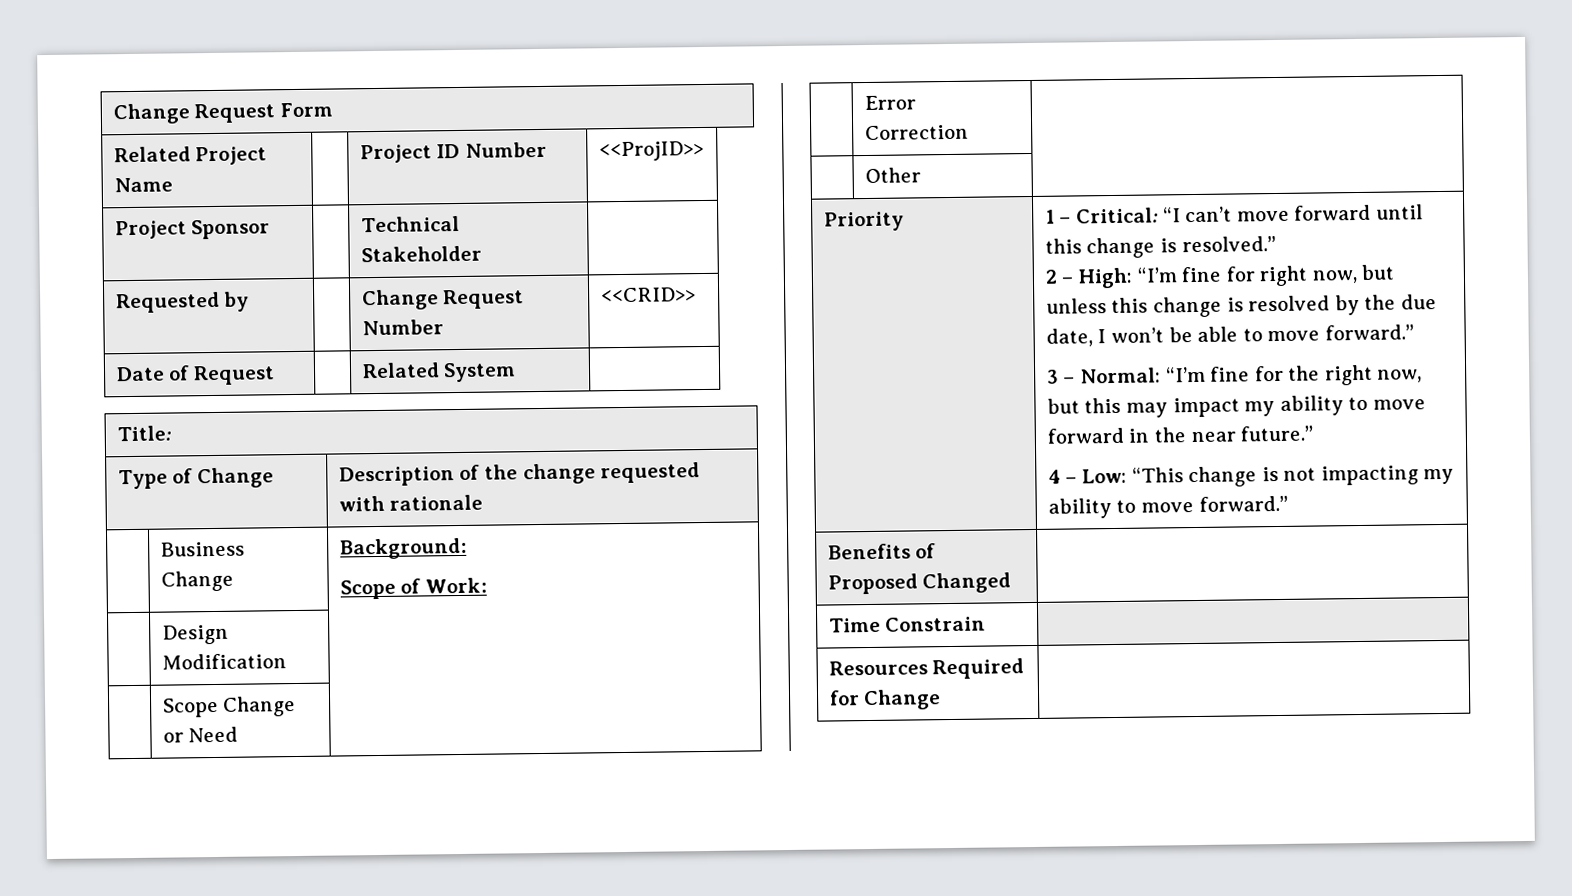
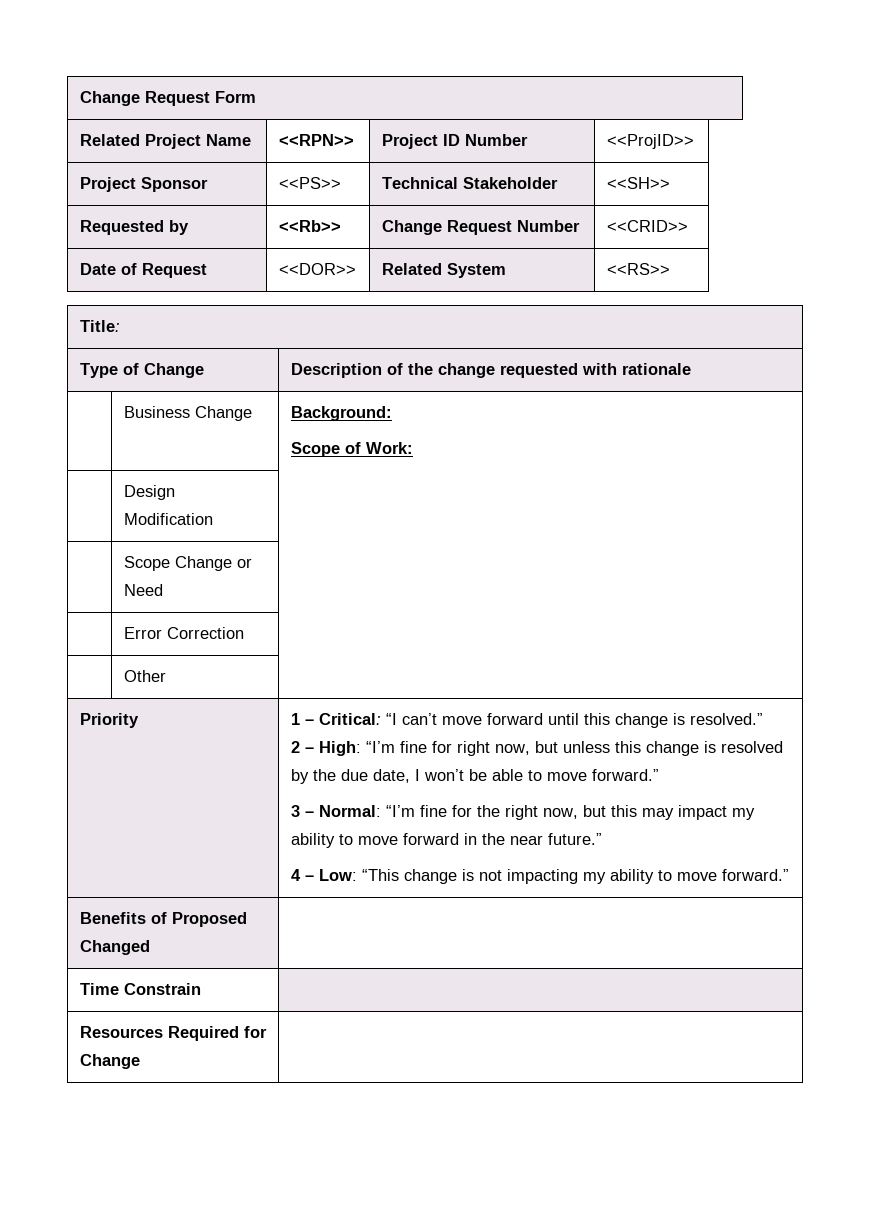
(173, 185) none -> [278,134,354,146] <<RPN>>
(271, 229) none -> [278,177,341,189] <<PS>>
(482, 254) none -> [606,177,670,189] <<SH>>
(250, 301) none -> [278,220,341,232] <<Rb>>
(276, 375) none -> [278,263,356,275] <<DOR>>
(517, 372) none -> [606,263,670,275] <<RS>>

